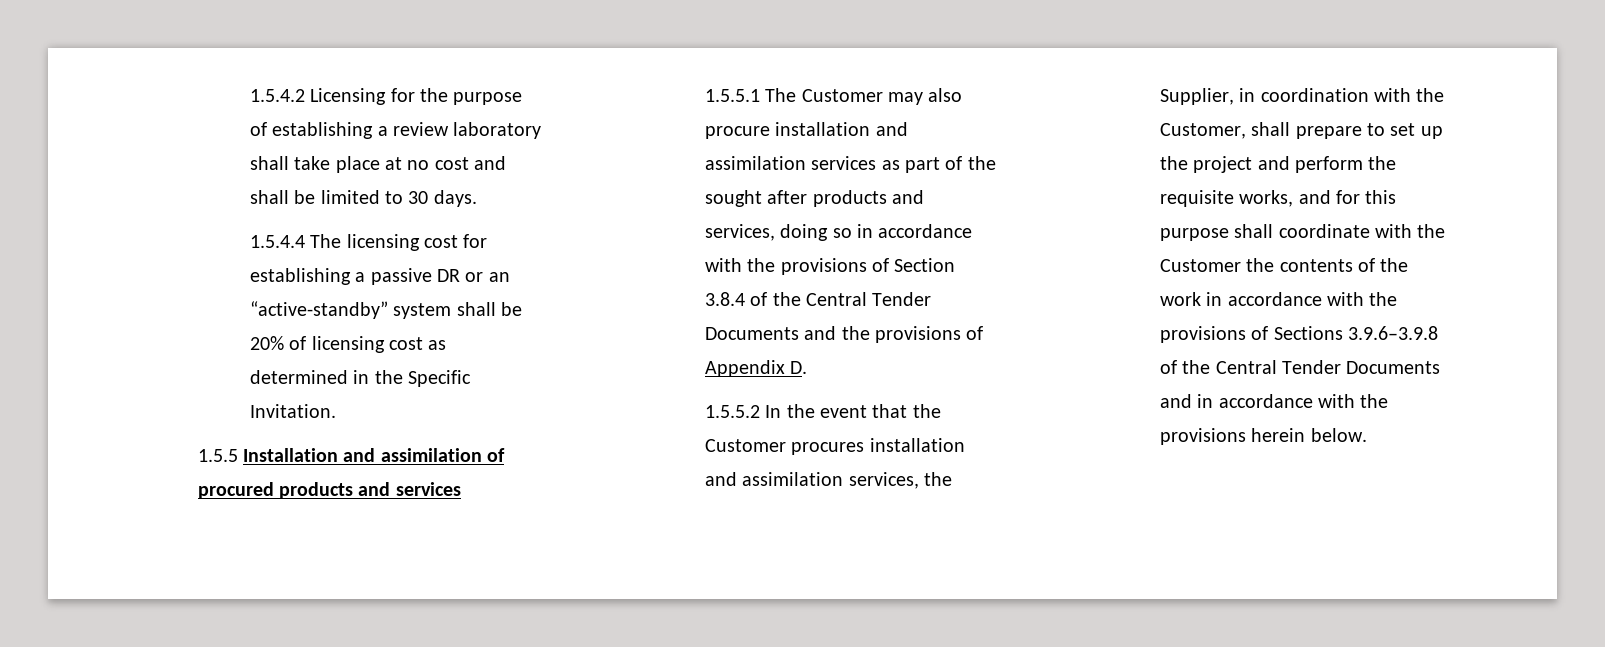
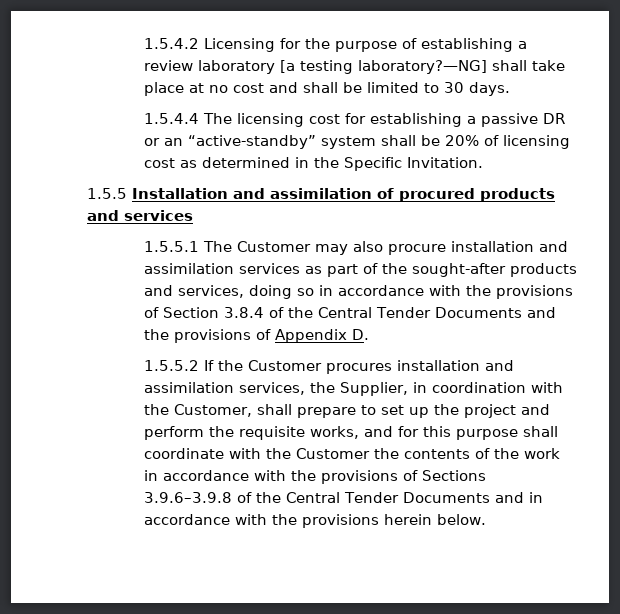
(542, 130) none -> [279,60,487,74] [a testing laboratory?—NG]
[704,190,808,207] sought after -> [411,263,506,277] sought-after
[765,404,908,418] In the event that -> [203,360,214,371] If

